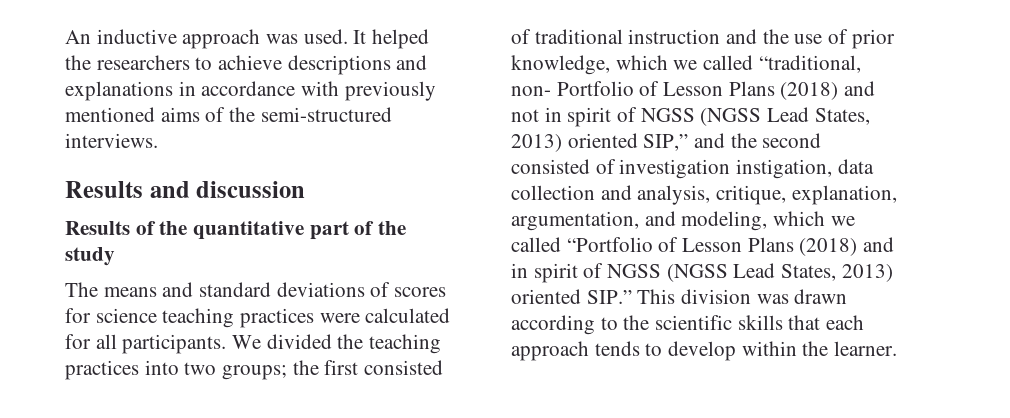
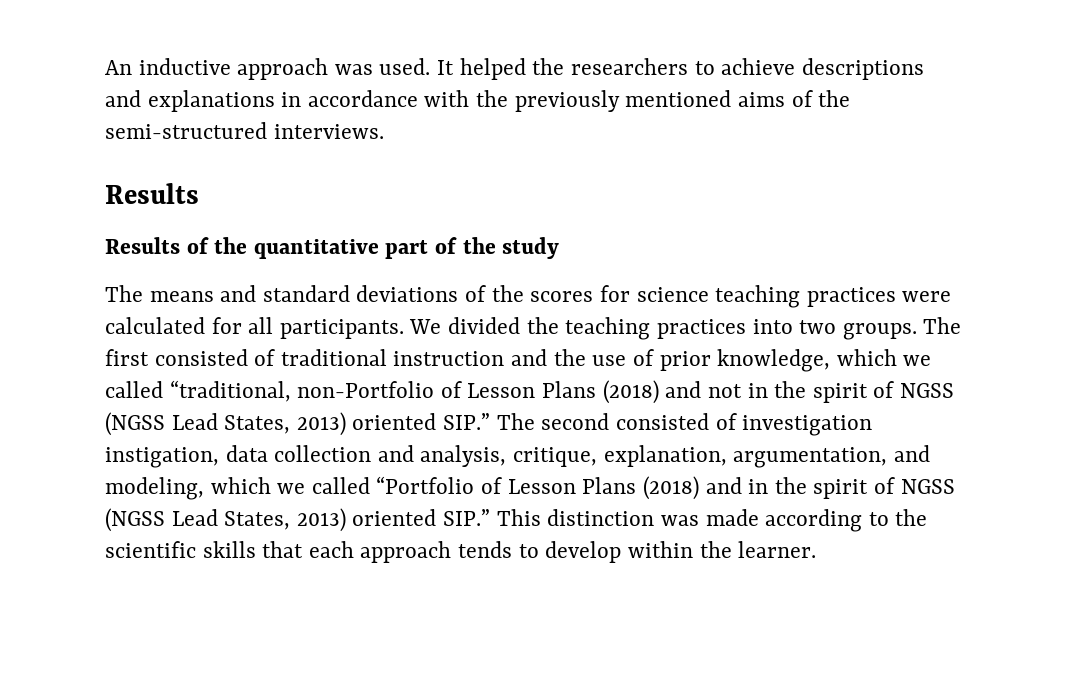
(340, 88) none -> [476,90,509,107] the
[149,181,306,198] and discussion -> (199, 193) none
(391, 289) none -> [491,285,524,302] the
[222,360,319,380] groups; the -> [842,317,962,340] groups. The
[511,81,634,96] non- Portfolio -> [297,381,435,398] non-Portfolio
[567,107,870,127] [511,133,757,152] spirit of NGSS (NGSS Lead States, 2013) oriented SIP,” and the -> [774,381,954,403] [105,412,535,436] the spirit of NGSS (NGSS Lead States, 2013) oriented SIP.” The
(528, 270) none -> [774,477,807,494] the
[681,289,848,304] division was drawn -> [547,509,759,526] distinction was made

